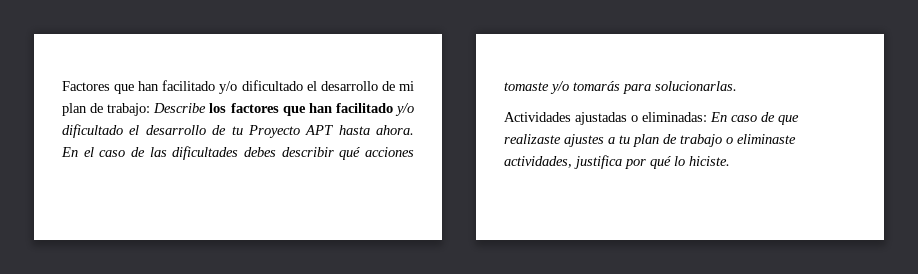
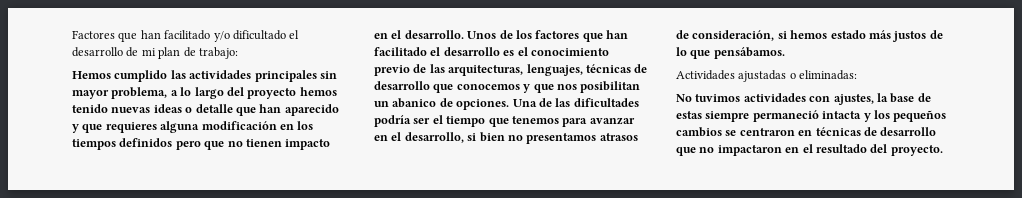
[153,103,207,113] Describe -> [72,70,337,82] [72,87,337,99] [72,104,339,116] [72,121,314,133] [72,138,331,150] [374,30,513,39] // Hemos cumplido las actividades principales sin mayor problema, a lo largo del proyecto hemos tenido nuevas ideas o detalle que han aparecido y que requieres alguna modificación en los tiempos definidos pero que no tienen impacto en el desarrollo. Unos de
[395,103,414,116] [62,124,414,138] [61,146,414,160] [504,81,737,94] [504,112,799,125] [504,134,796,147] [504,155,730,169] y/o dificultado el desarrollo de tu Proyecto APT hasta ahora. En el caso de las dificultades debes describir qué acciones tomaste y/o tomarás para solucionarlas. // Actividades ajustadas o eliminadas: En caso de que realizaste ajustes a tu plan de trabajo o eliminaste actividades, justifica por qué lo hiciste. -> [430,47,609,56] [374,64,648,76] [374,81,641,93] [374,98,639,110] [374,115,635,127] [374,132,638,144] [676,30,943,42] [676,47,785,59] [676,70,858,82] [676,93,931,105] [676,110,947,122] [676,127,937,137] [676,144,943,156] el desarrollo es el conocimiento previo de las arquitecturas, lenguajes, técnicas de desarrollo que conocemos y que nos posibilitan un abanico de opciones. Una de las dificultades podría ser el tiempo que tenemos para avanzar en el desarrollo, si bien no presentamos atrasos de consideración, si hemos estado más justos de lo que pensábamos. // Actividades ajustadas o eliminadas: // No tuvimos actividades con ajustes, la base de estas siempre permaneció intacta y los pequeños cambios se centraron en técnicas de desarrollo que no impactaron en el resultado del proyecto.

